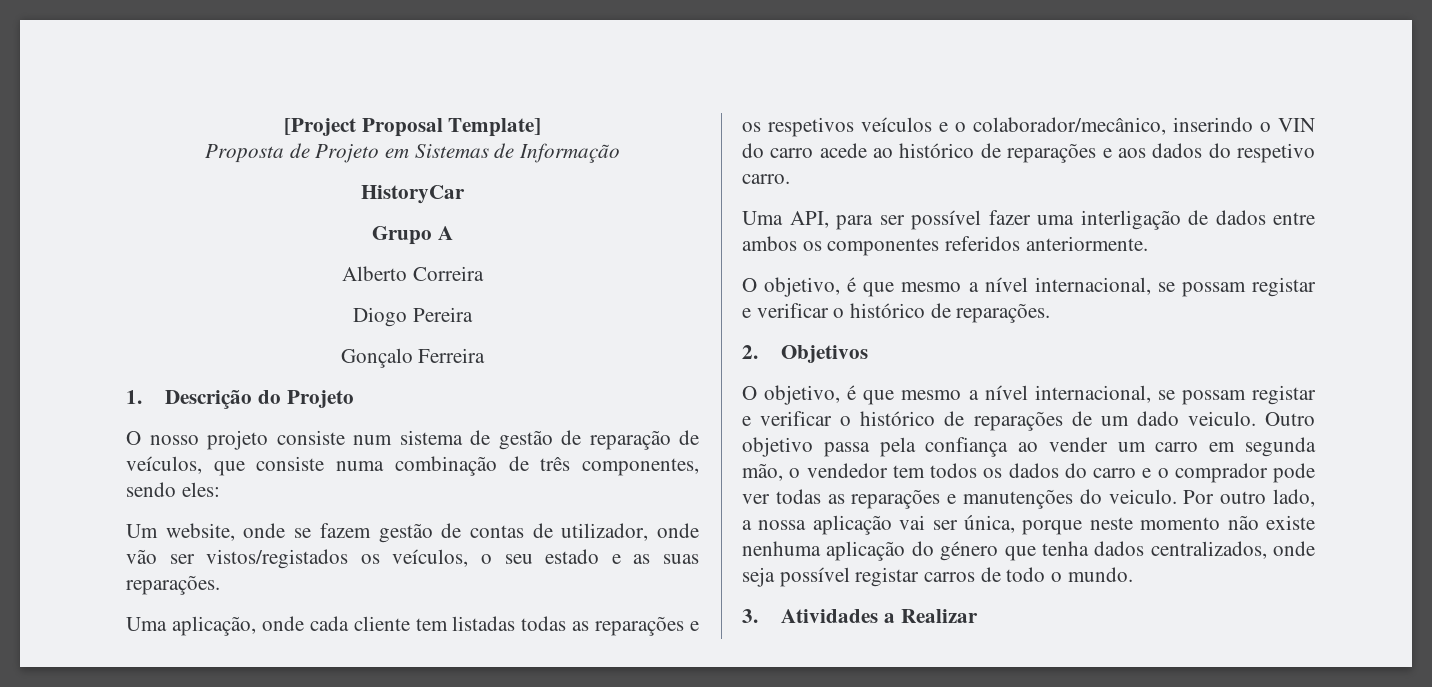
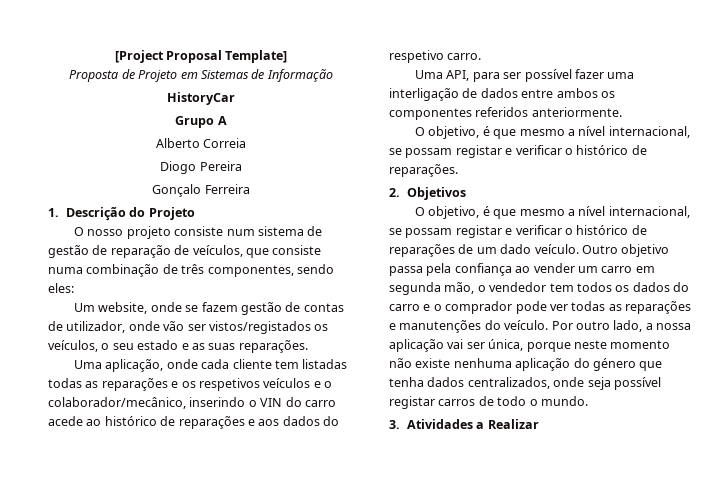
[412,266,484,281] Correira -> [203,138,247,148] Correia
[1187,411,1256,426] veiculo. -> [534,244,579,254] veículo.
[1108,489,1177,504] veiculo. -> [504,320,549,330] veículo.

